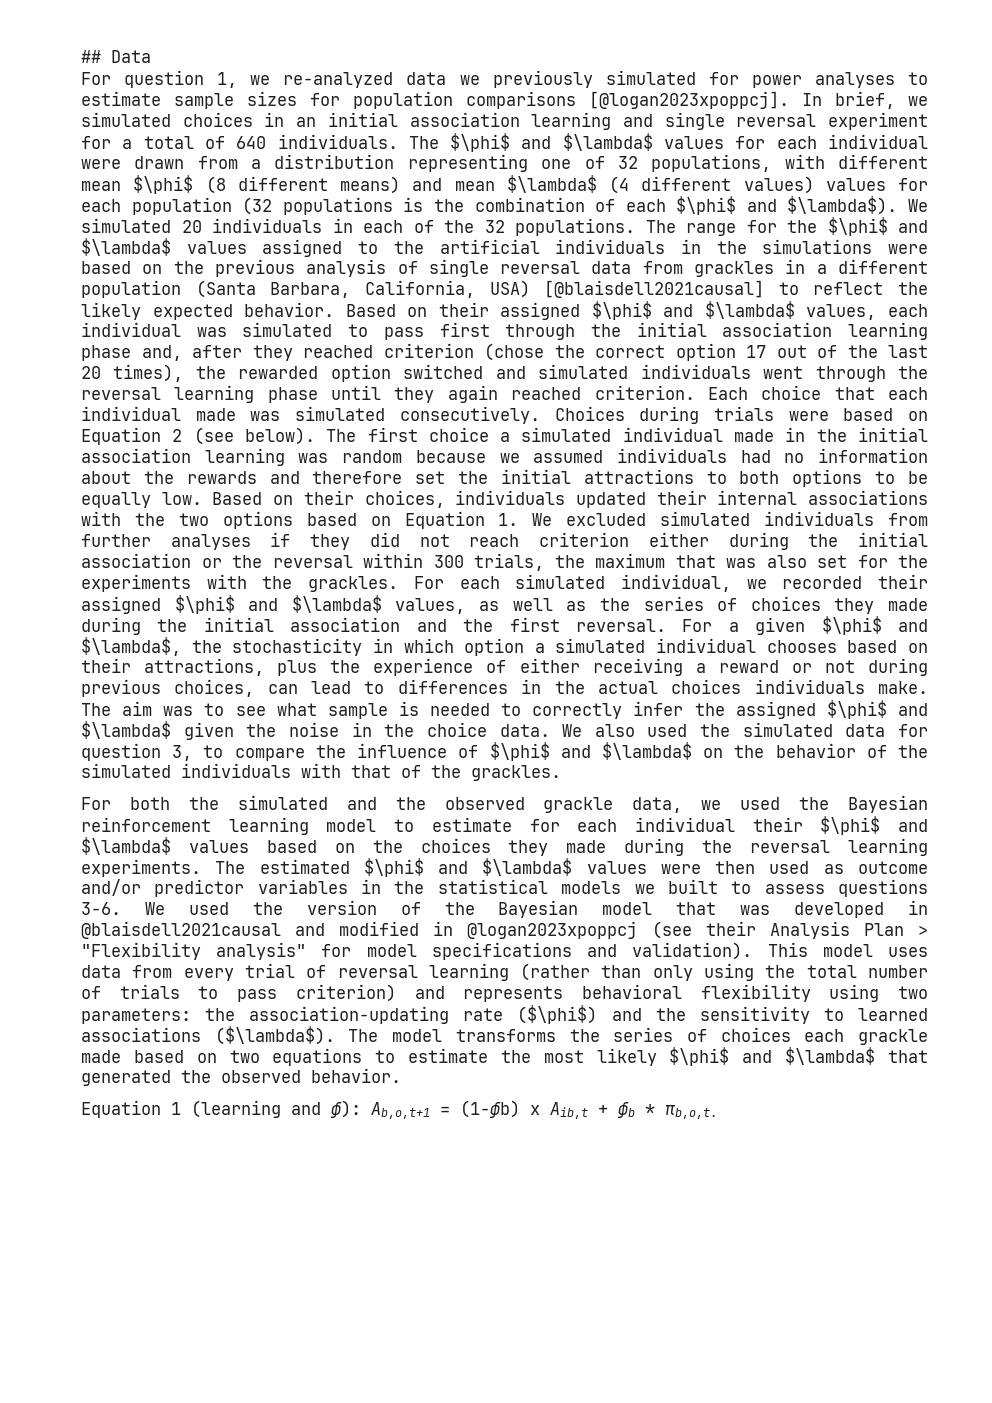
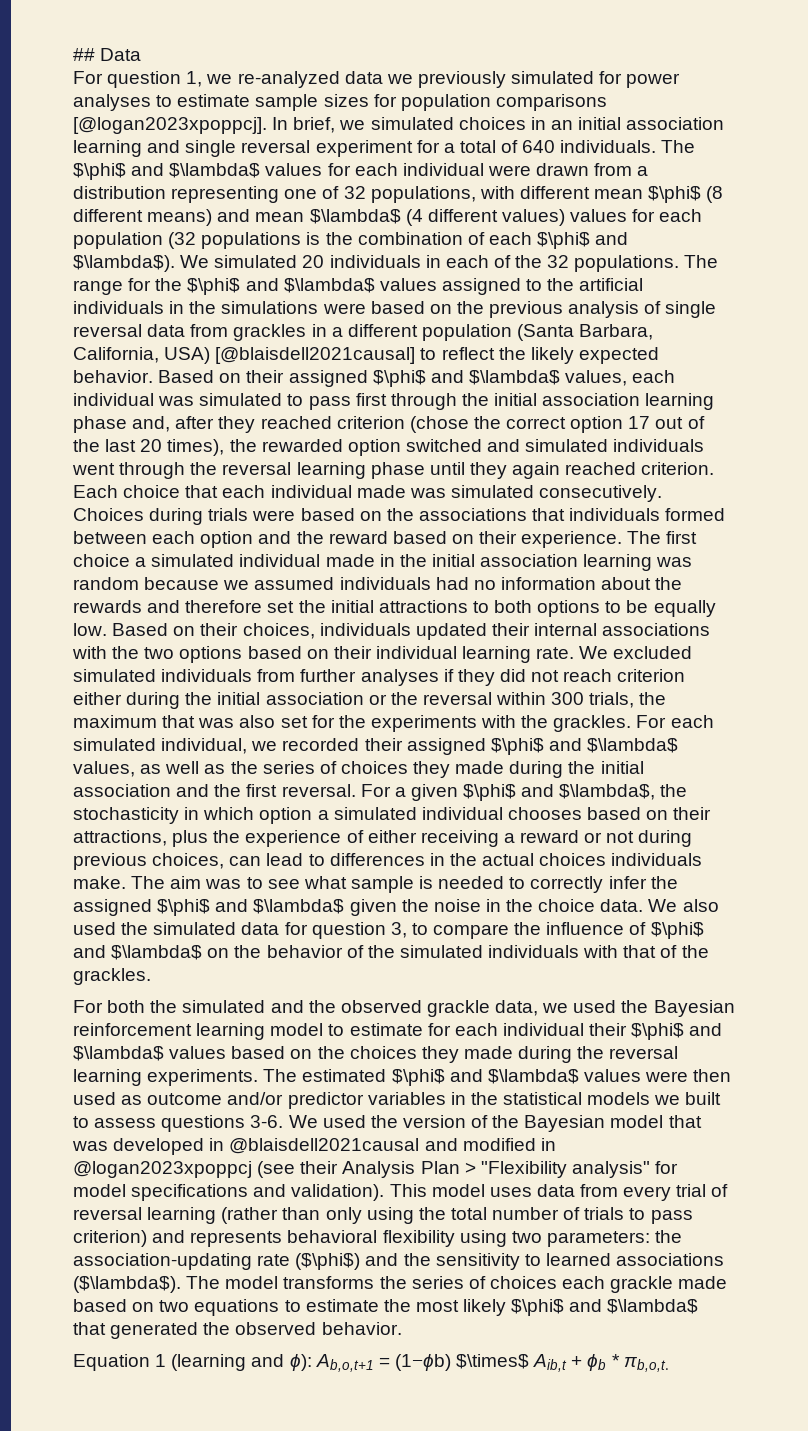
[81,427,315,445] Equation 2 (see below). -> [386,508,726,521] [73,531,623,548] the associations that individuals formed between each option and the reward based on their experience.
[404,511,519,529] Equation 1. -> [333,646,575,663] their individual learning rate.
[530,1105,540,1115] x -> [456,1354,530,1369] $\times$

